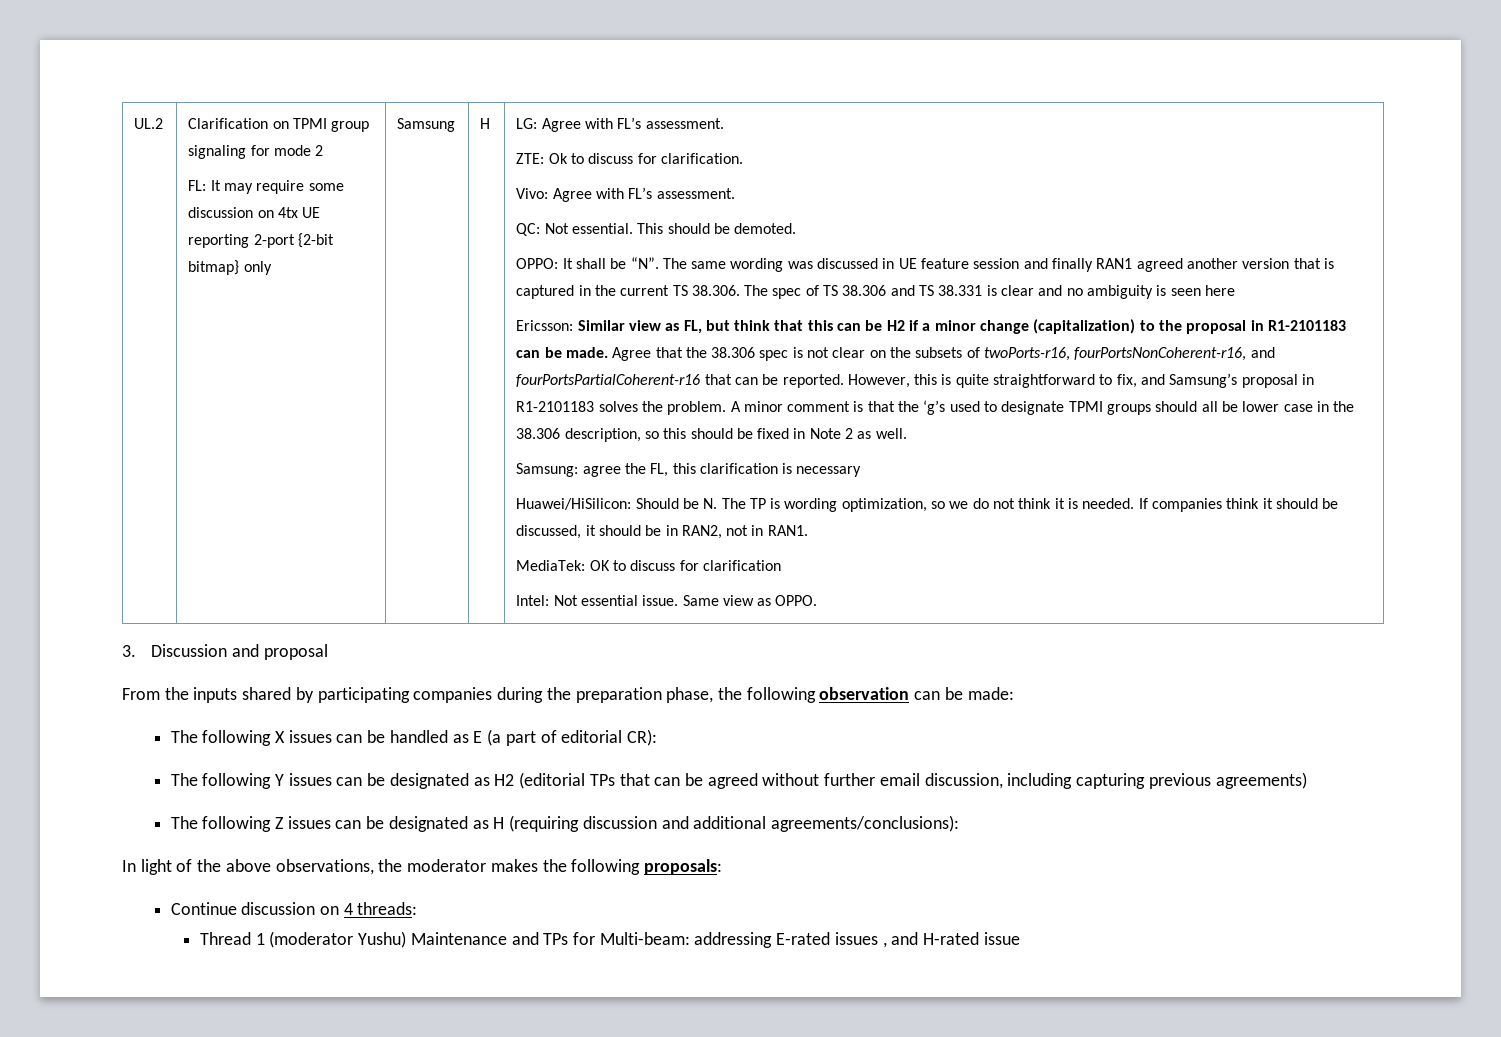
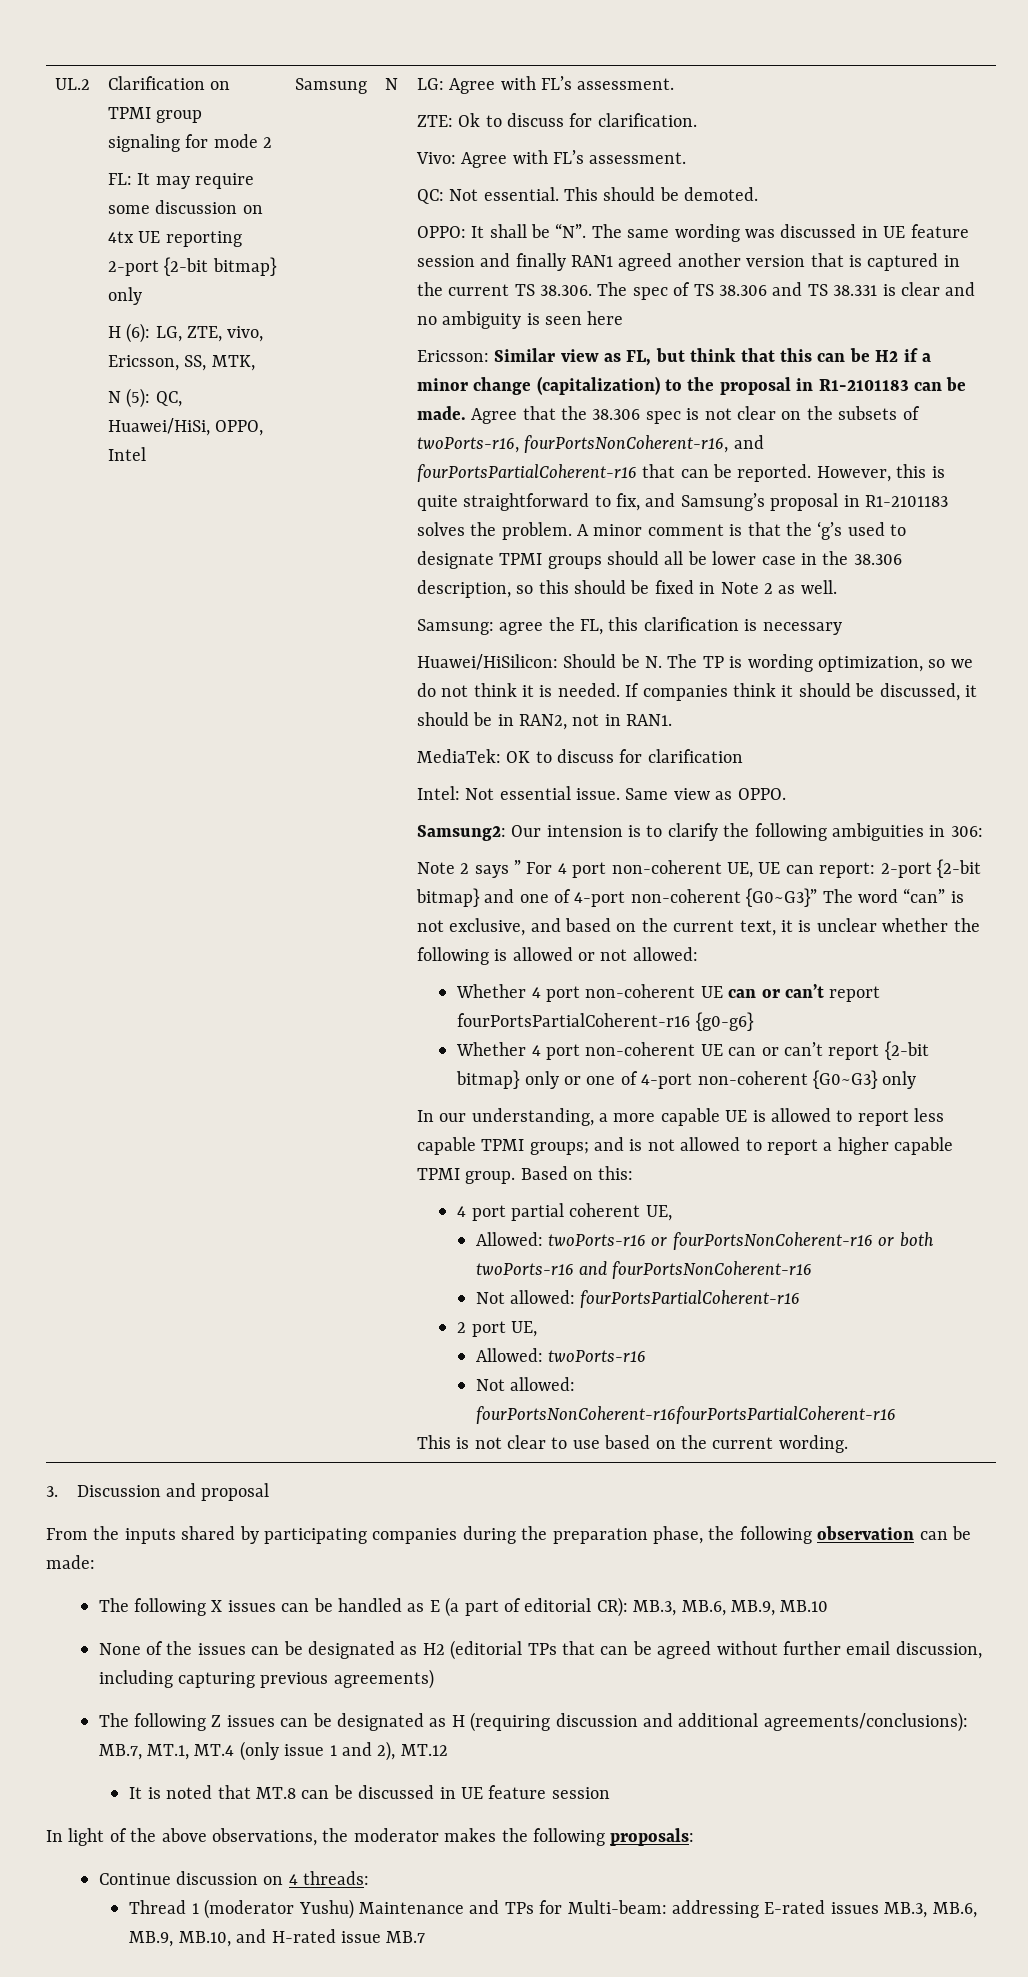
(272, 268) none -> [107,323,264,343] [107,355,255,371] [107,388,182,408] [107,418,264,436] [107,447,146,461] // H (6): LG, ZTE, vivo, Ericsson, SS, MTK, // N (5): QC, Huawei/HiSi, OPPO, Intel
[480,118,491,129] H -> [384,78,398,90] N
(818, 600) none -> [416,823,983,841] [416,859,981,878] [415,888,964,907] [416,918,980,936] [416,947,698,965] [456,984,881,1002] [457,1012,754,1031] [456,1041,929,1060] [456,1070,917,1089] [416,1108,945,1126] [416,1137,954,1155] [416,1166,634,1184] [457,1203,672,1221] [475,1232,934,1250] [475,1261,813,1279] [475,1290,801,1308] [457,1321,537,1337] [475,1348,646,1362] [475,1377,575,1391] [475,1406,896,1424] [416,1435,848,1453] // Samsung2: Our intension is to clarify the following ambiguities in 306: // Note 2 says ” For 4 port non-coherent UE, UE can report: 2-port {2-bit bitmap} and one of 4-port non-coherent {G0~G3}” The word “can” is not exclusive, and based on the current text, it is unclear whether the following is allowed or not allowed: // Whether 4 port non-coherent UE can or can’t report fourPortsPartialCoherent-r16 {g0-g6} // Whether 4 port non-coherent UE can or can’t report {2-bit bitmap} only or one of 4-port non-coherent {G0~G3} only // In our understanding, a more capable UE is allowed to report less capable TPMI groups; and is not allowed to report a higher capable TPMI group. Based on this: // 4 port partial coherent UE, // Allowed: twoPorts-r16 or fourPortsNonCoherent-r16 or both twoPorts-r16 and fourPortsNonCoherent-r16 // Not allowed: fourPortsPartialCoherent-r16 // 2 port UE, // Allowed: twoPorts-r16 // Not allowed: fourPortsNonCoherent-r16fourPortsPartialCoherent-r16 // This is not clear to use based on the current wording.
[170,773,285,789] // The following Y -> [633,1600,829,1616] [98,1641,193,1655] MB.3, MB.6, MB.9, MB.10 // None of the
(960, 823) none -> [98,1741,448,1761] [129,1785,610,1799] MB.7, MT.1, MT.4 (only issue 1 and 2), MT.12 // It is noted that MT.8 can be discussed in UE feature session
[882,942,887,948] , -> [884,1902,977,1918] [129,1931,231,1947] MB.3, MB.6, MB.9, MB.10,
(1020, 938) none -> [386,1931,426,1943] MB.7

